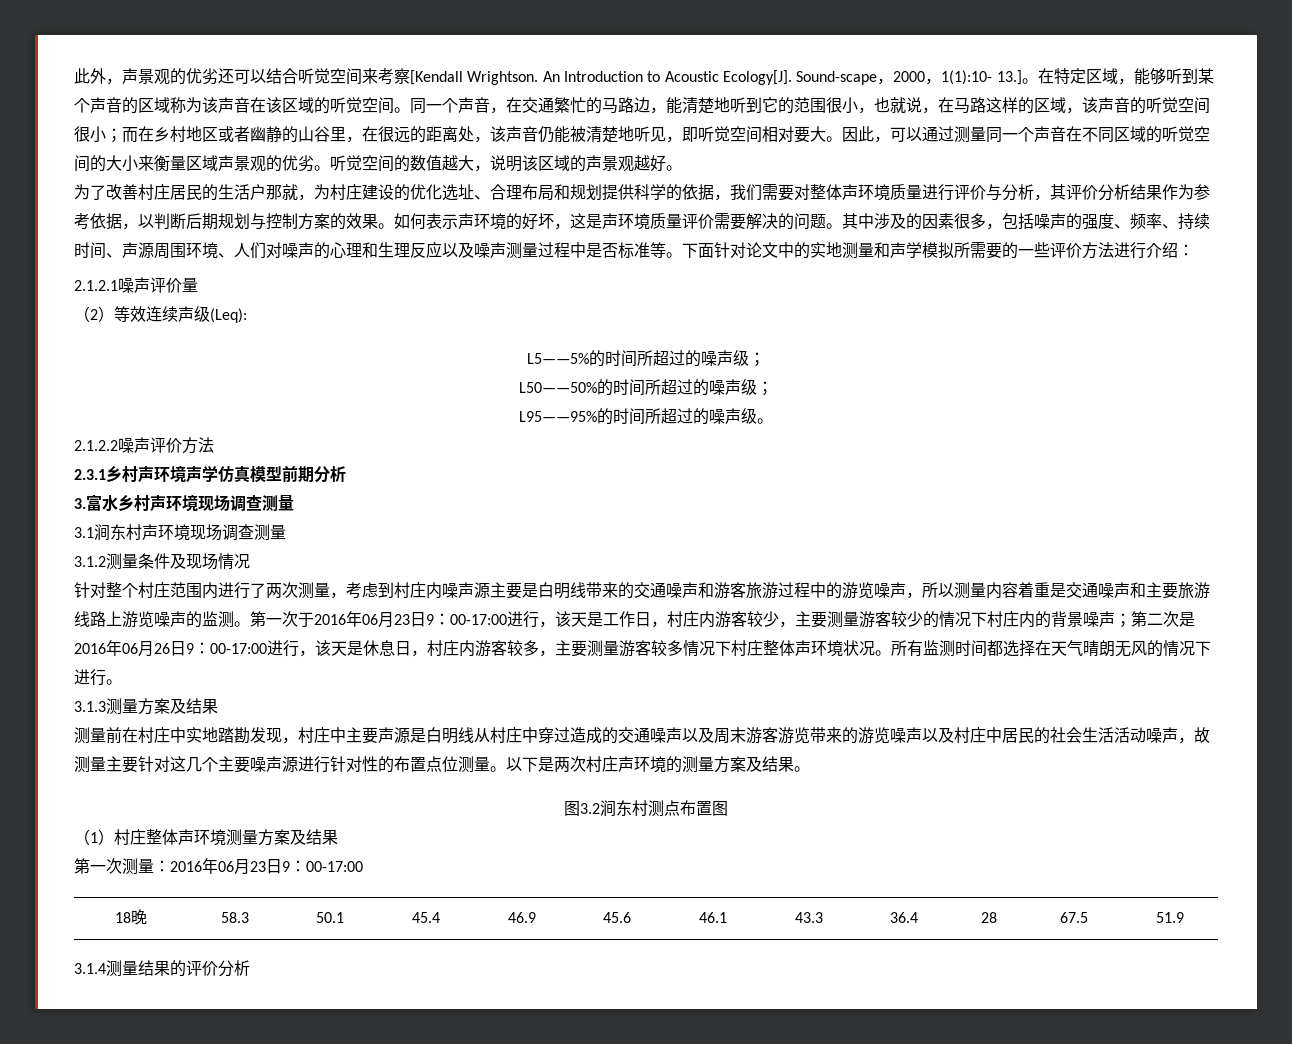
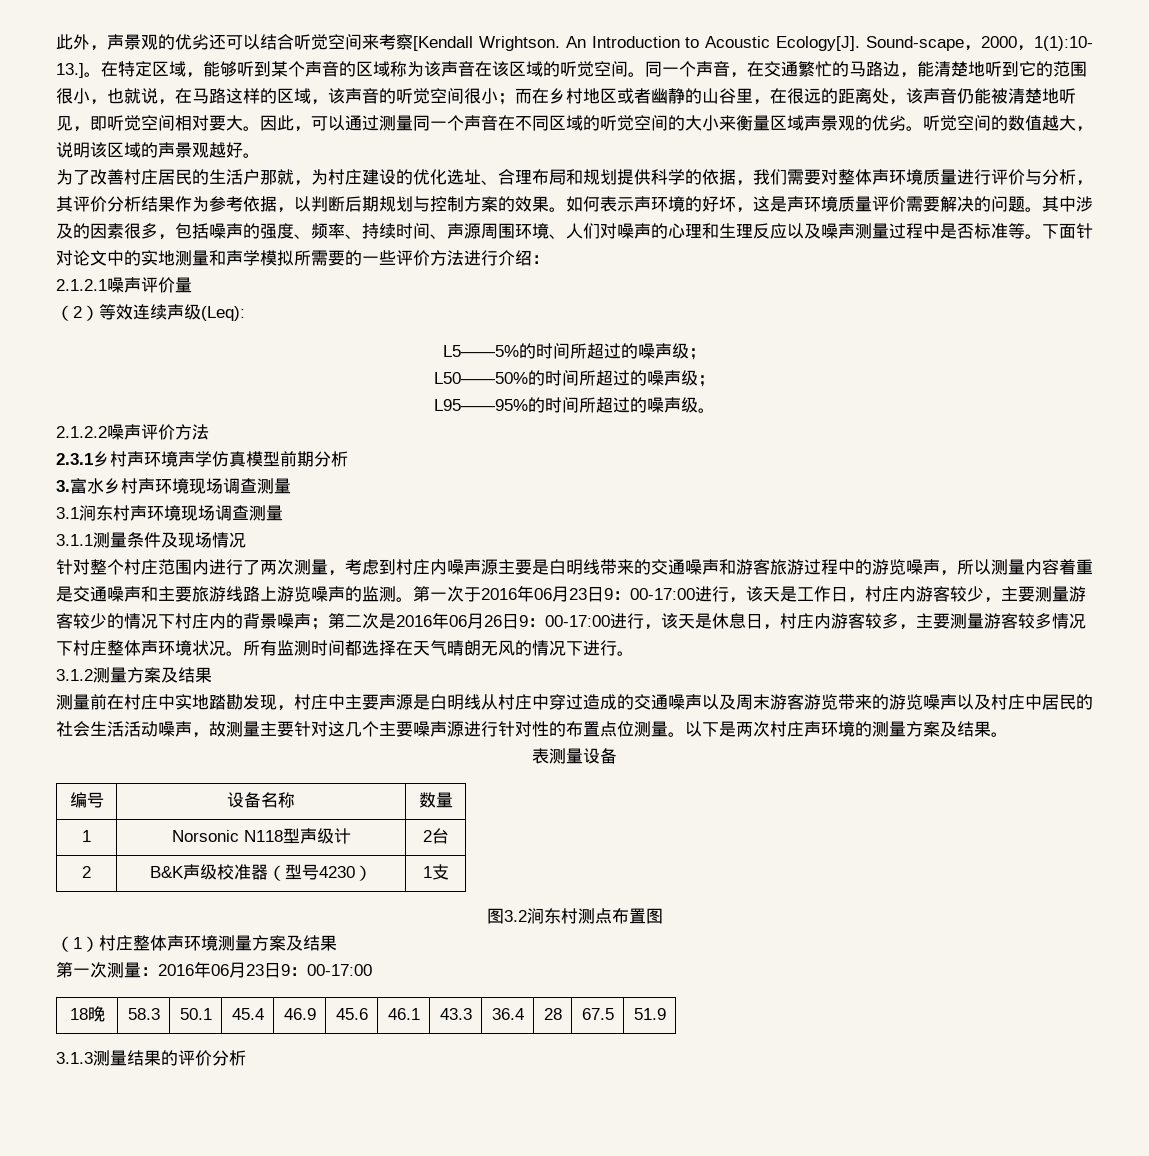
[74,556,106,567] 3.1.2 -> [56,534,93,546] 3.1.1
[74,701,106,712] 3.1.3 -> [56,669,93,681] 3.1.2
(810, 769) none -> [532,748,617,764] [69,792,104,808] [227,792,295,808] [418,792,453,808] [82,830,91,842] [171,828,351,844] [422,828,449,844] [82,866,91,878] [150,864,372,881] [422,864,449,880] // 表测量设备 // 编号 | 设备名称 | 数量 // 1 | Norsonic N118型声级计 | 2台 // 2 | B&K声级校准器（型号4230） | 1支
[74,963,106,974] 3.1.4 -> [56,1052,93,1064] 3.1.3

